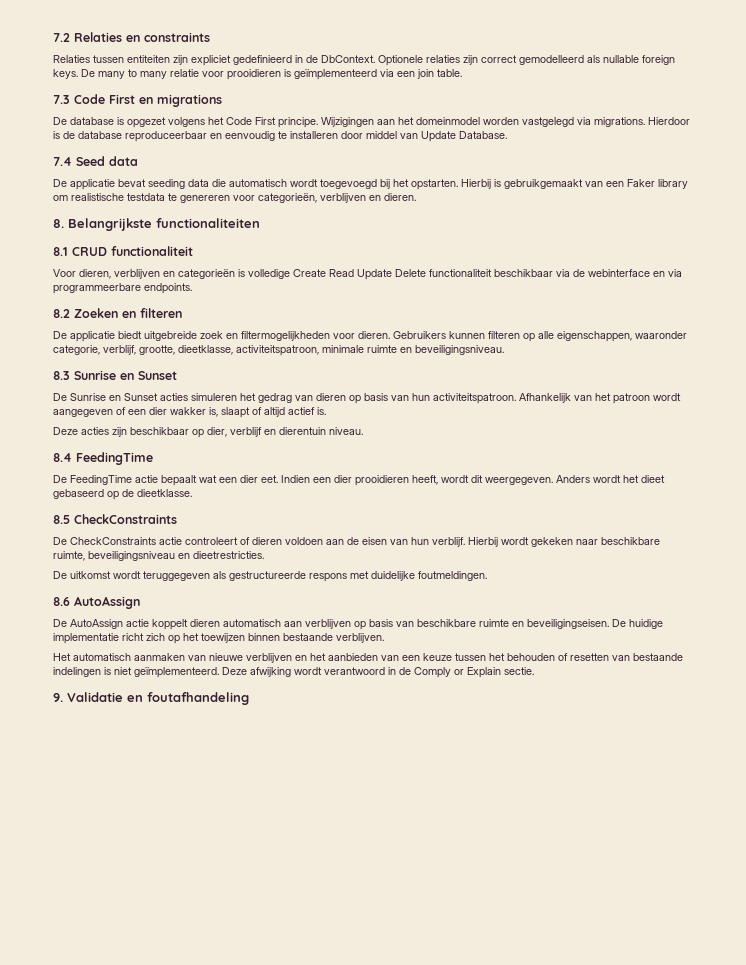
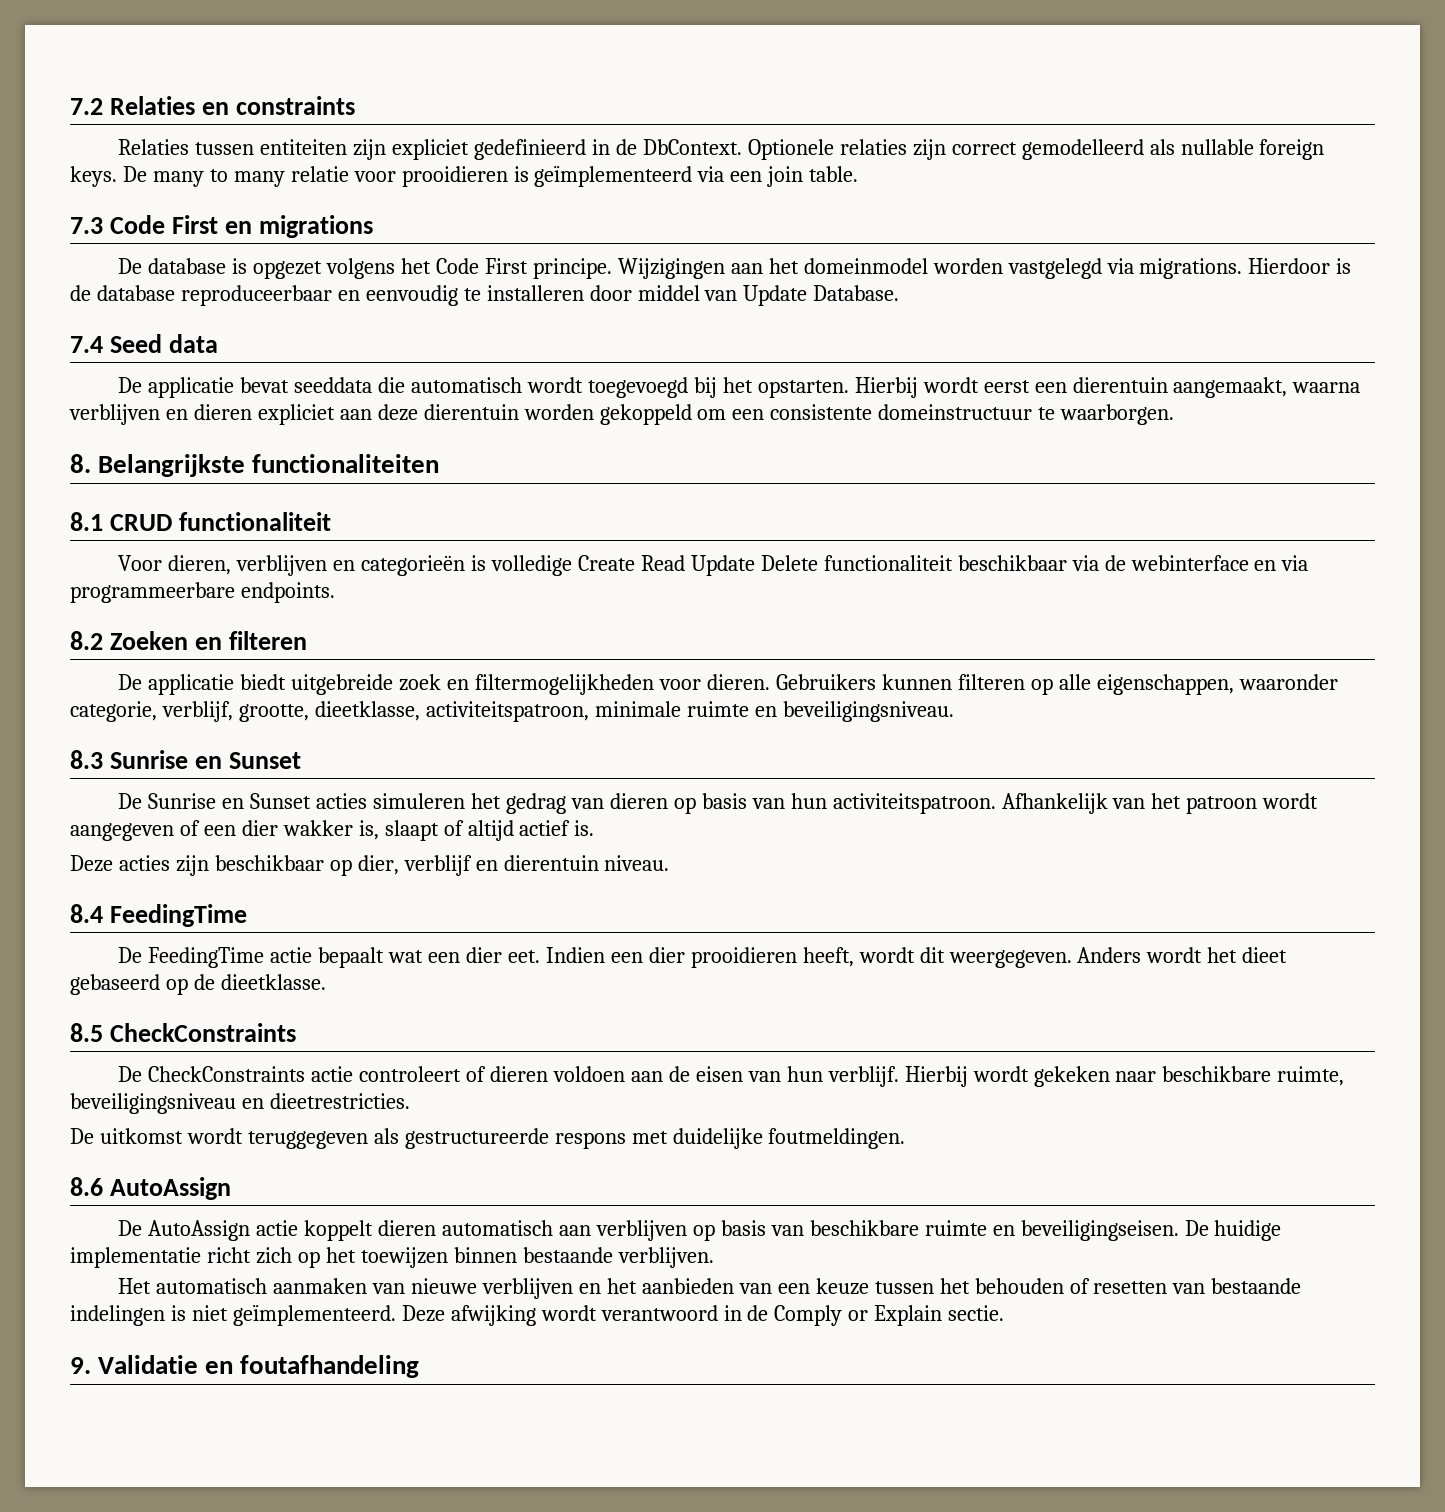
[148,179,209,189] seeding data -> [294,377,373,393] seeddata
[494,179,688,189] [53,193,416,203] is gebruikgemaakt van een Faker library om realistische testdata te genereren voor categorieën, verblijven en dieren. -> [922,377,1361,398] [69,404,1175,425] wordt eerst een dierentuin aangemaakt, waarna verblijven en dieren expliciet aan deze dierentuin worden gekoppeld om een consistente domeinstructuur te waarborgen.

